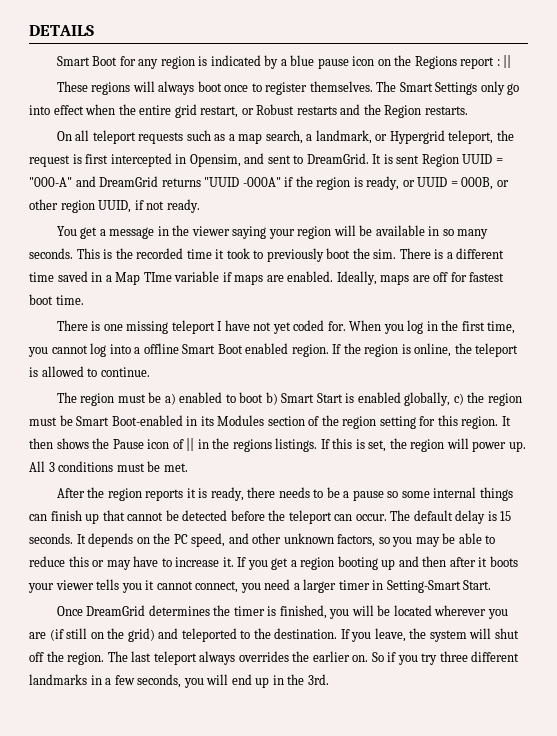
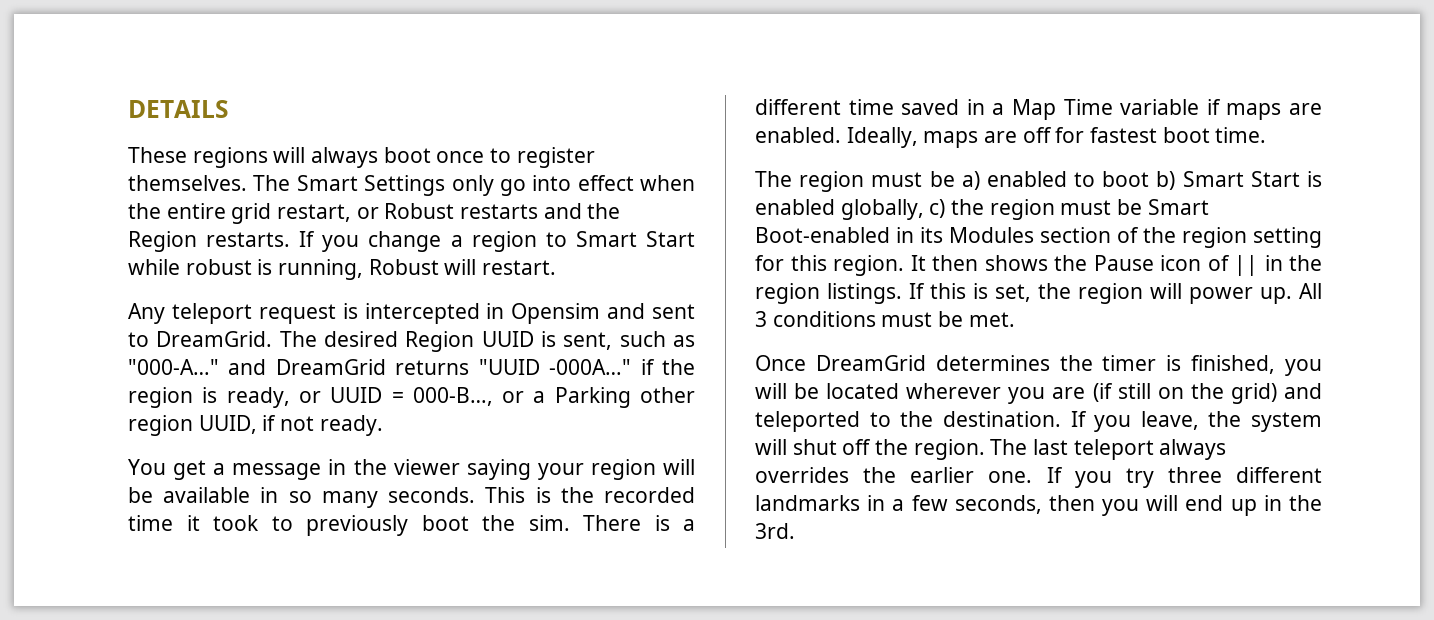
[56,55,512,69] // Smart Boot for any region is indicated by a blue pause icon on the Regions report : || -> (229, 109) none
[56,130,514,144] // On all teleport requests such as a map search, a landmark, or Hypergrid teleport, the -> [299,231,695,252] [128,259,557,280] [128,303,252,324] If you change a region to Smart Start while robust is running, Robust will restart. // Any teleport
[85,154,109,164] first -> (358, 311) none
[189,154,241,167] Opensim, -> [511,303,601,324] Opensim
[372,154,503,167] [29,177,72,187] It is sent Region UUID = "000-A" -> [279,331,695,352] [128,359,219,375] The desired Region UUID is sent, such as "000-A…"
[242,177,281,187] -000A" -> [549,359,632,375] -000A…"
[461,177,509,190] 000B, or -> [412,387,631,408] 000-B…, or a Parking
[143,272,172,282] TIme -> [1063,99,1113,115] Time
[56,320,516,334] [28,343,519,357] [29,366,150,377] // There is one missing teleport I have not yet coded for. When you log in the first time, you cannot log into a offline Smart Boot enabled region. If the region is online, the teleport is allowed to continue. -> (1267, 135) none
[232,439,272,452] regions -> [755,283,820,304] region
[56,487,513,501] [29,510,512,524] [29,533,496,547] [29,556,518,570] [28,579,492,593] // After the region reports it is ready, there needs to be a pause so some internal things can finish up that cannot be detected before the teleport can occur. The default delay is 15 seconds. It depends on the PC speed, and other unknown factors, so you may be able to reduce this or may have to increase it. If you get a region booting up and then after it boots your viewer tells you it cannot connect, you need a larger timer in Setting-Smart Start. -> (1015, 319) none
[352,652,397,662] on. So if -> [988,467,1063,483] one. If
(182, 681) none -> [1048,495,1095,511] then

